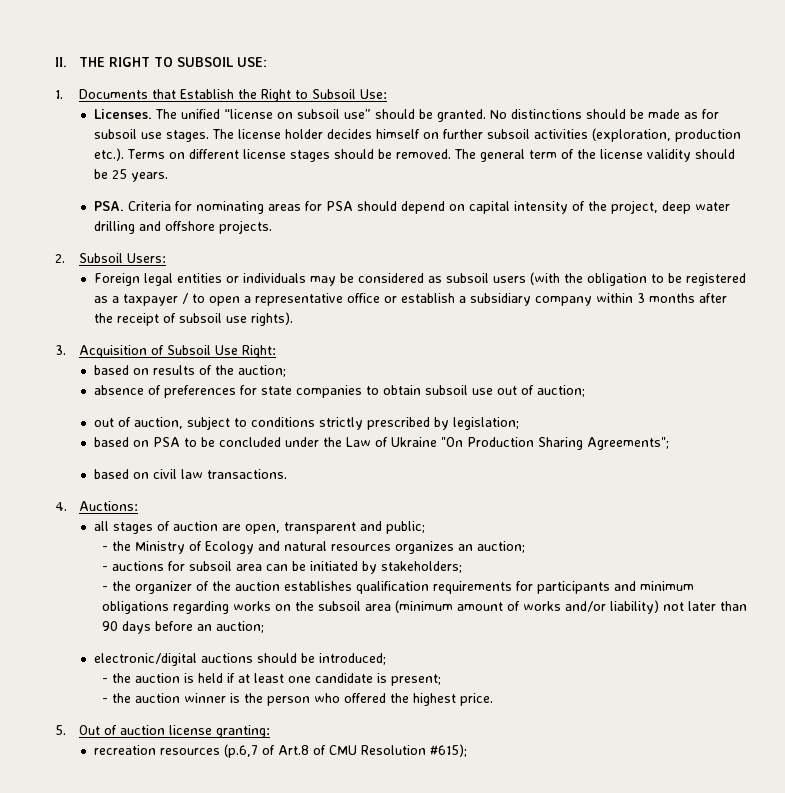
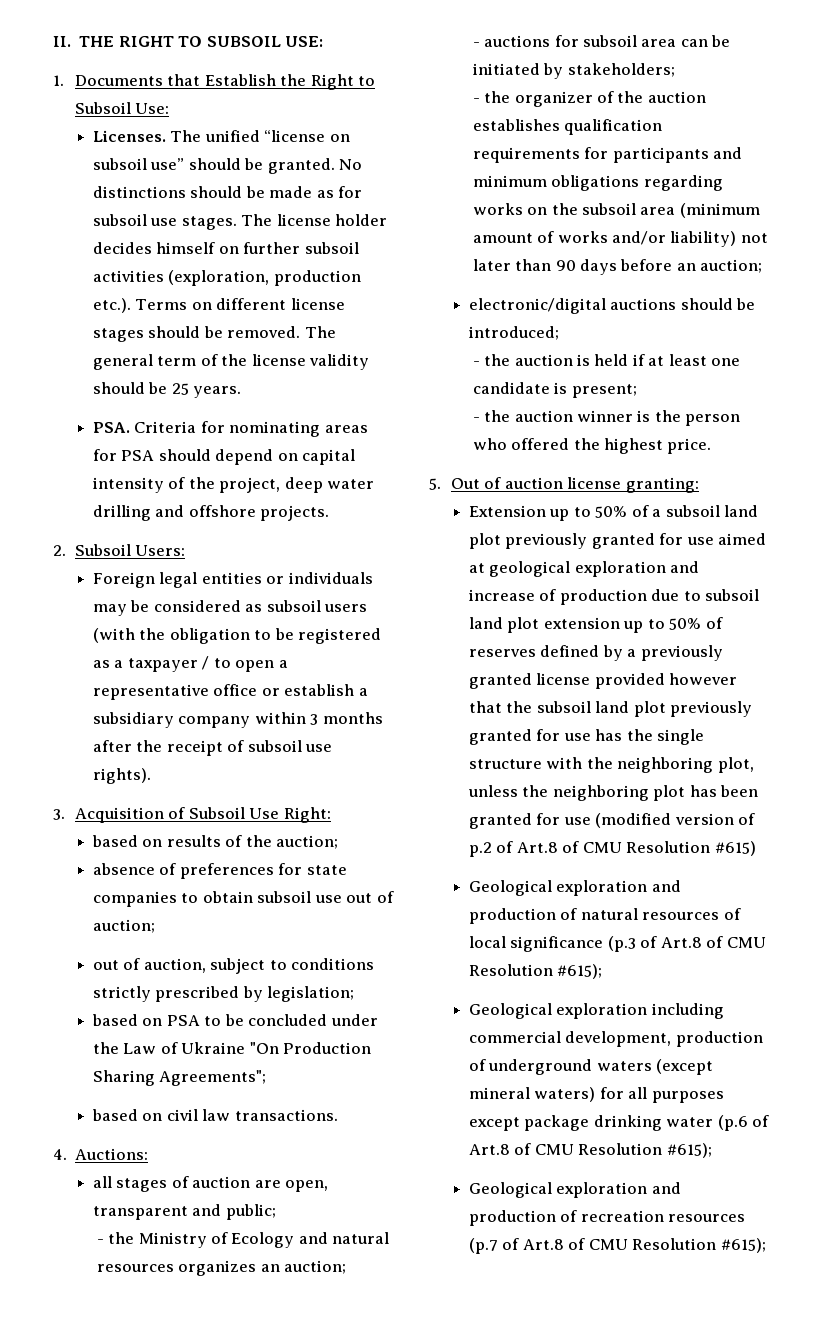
[93,744,467,758] recreation resources (p.6,7 of Art.8 of CMU Resolution #615); -> [468,505,759,521] [468,533,767,549] [468,561,700,577] [468,589,760,605] [468,617,723,633] [468,645,723,661] [468,673,738,689] [468,701,753,717] [468,729,705,745] [468,757,754,773] [467,785,759,801] [468,813,756,829] [468,841,756,857] [468,880,681,896] [468,908,741,924] [468,936,766,952] [468,964,603,979] [468,1003,724,1019] [468,1031,763,1047] [468,1059,714,1075] [468,1087,724,1103] [468,1115,770,1131] [468,1143,712,1158] [468,1182,681,1198] [468,1210,746,1226] [468,1238,766,1254] Extension up to 50% of a subsoil land plot previously granted for use aimed at geological exploration and increase of production due to subsoil land plot extension up to 50% of reserves defined by a previously granted license provided however that the subsoil land plot previously granted for use has the single structure with the neighboring plot, unless the neighboring plot has been granted for use (modified version of p.2 of Art.8 of CMU Resolution #615) // Geological exploration and production of natural resources of local significance (p.3 of Art.8 of CMU Resolution #615); // Geological exploration including commercial development, production of underground waters (except mineral waters) for all purposes except package drinking water (p.6 of Art.8 of CMU Resolution #615); // Geological exploration and production of recreation resources (p.7 of Art.8 of CMU Resolution #615);

